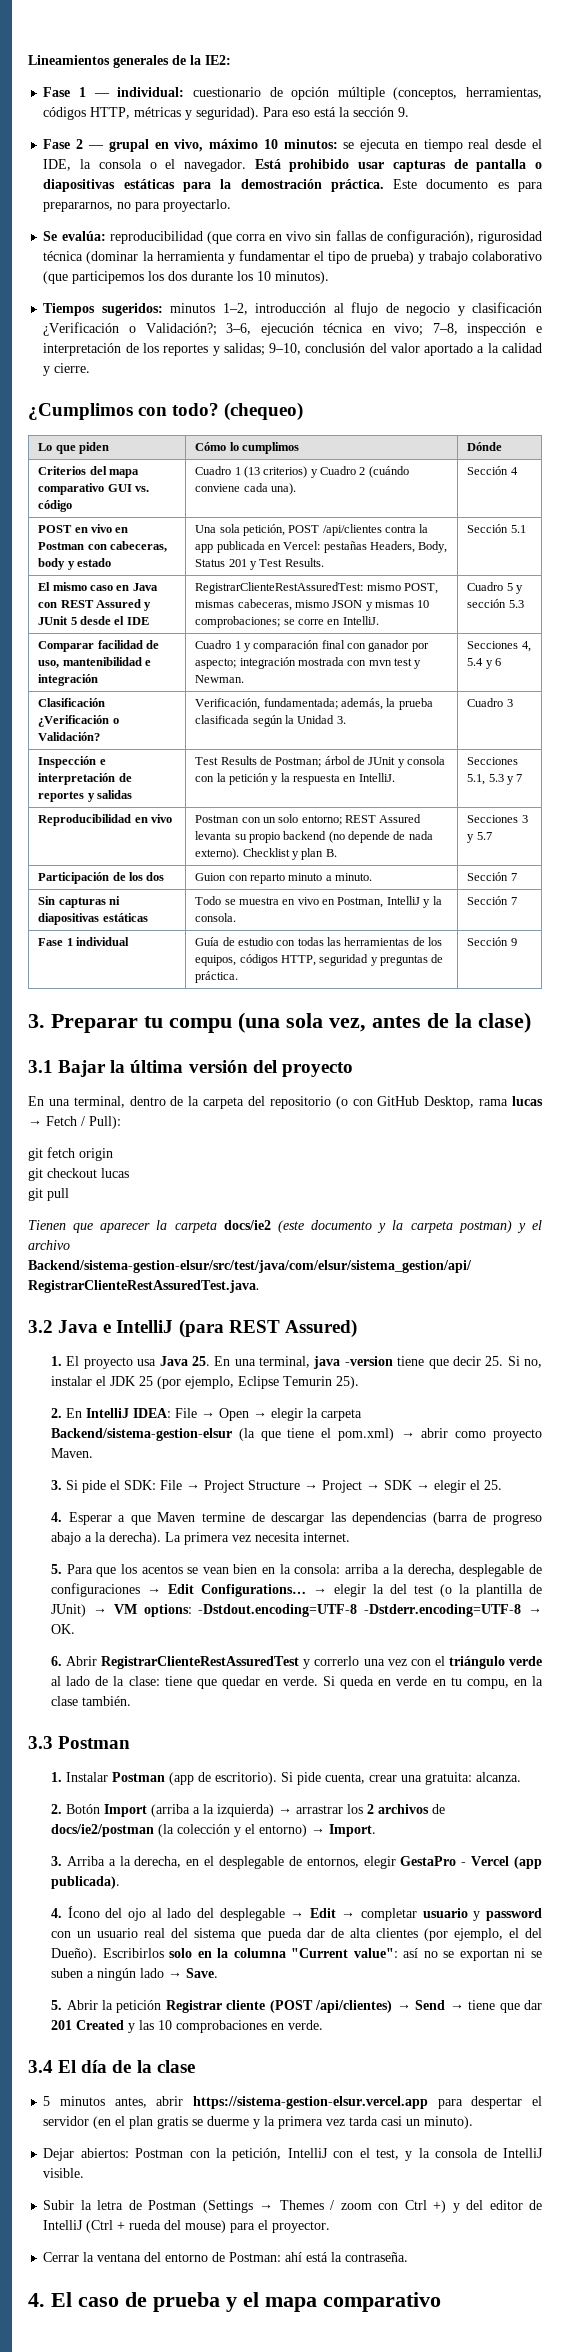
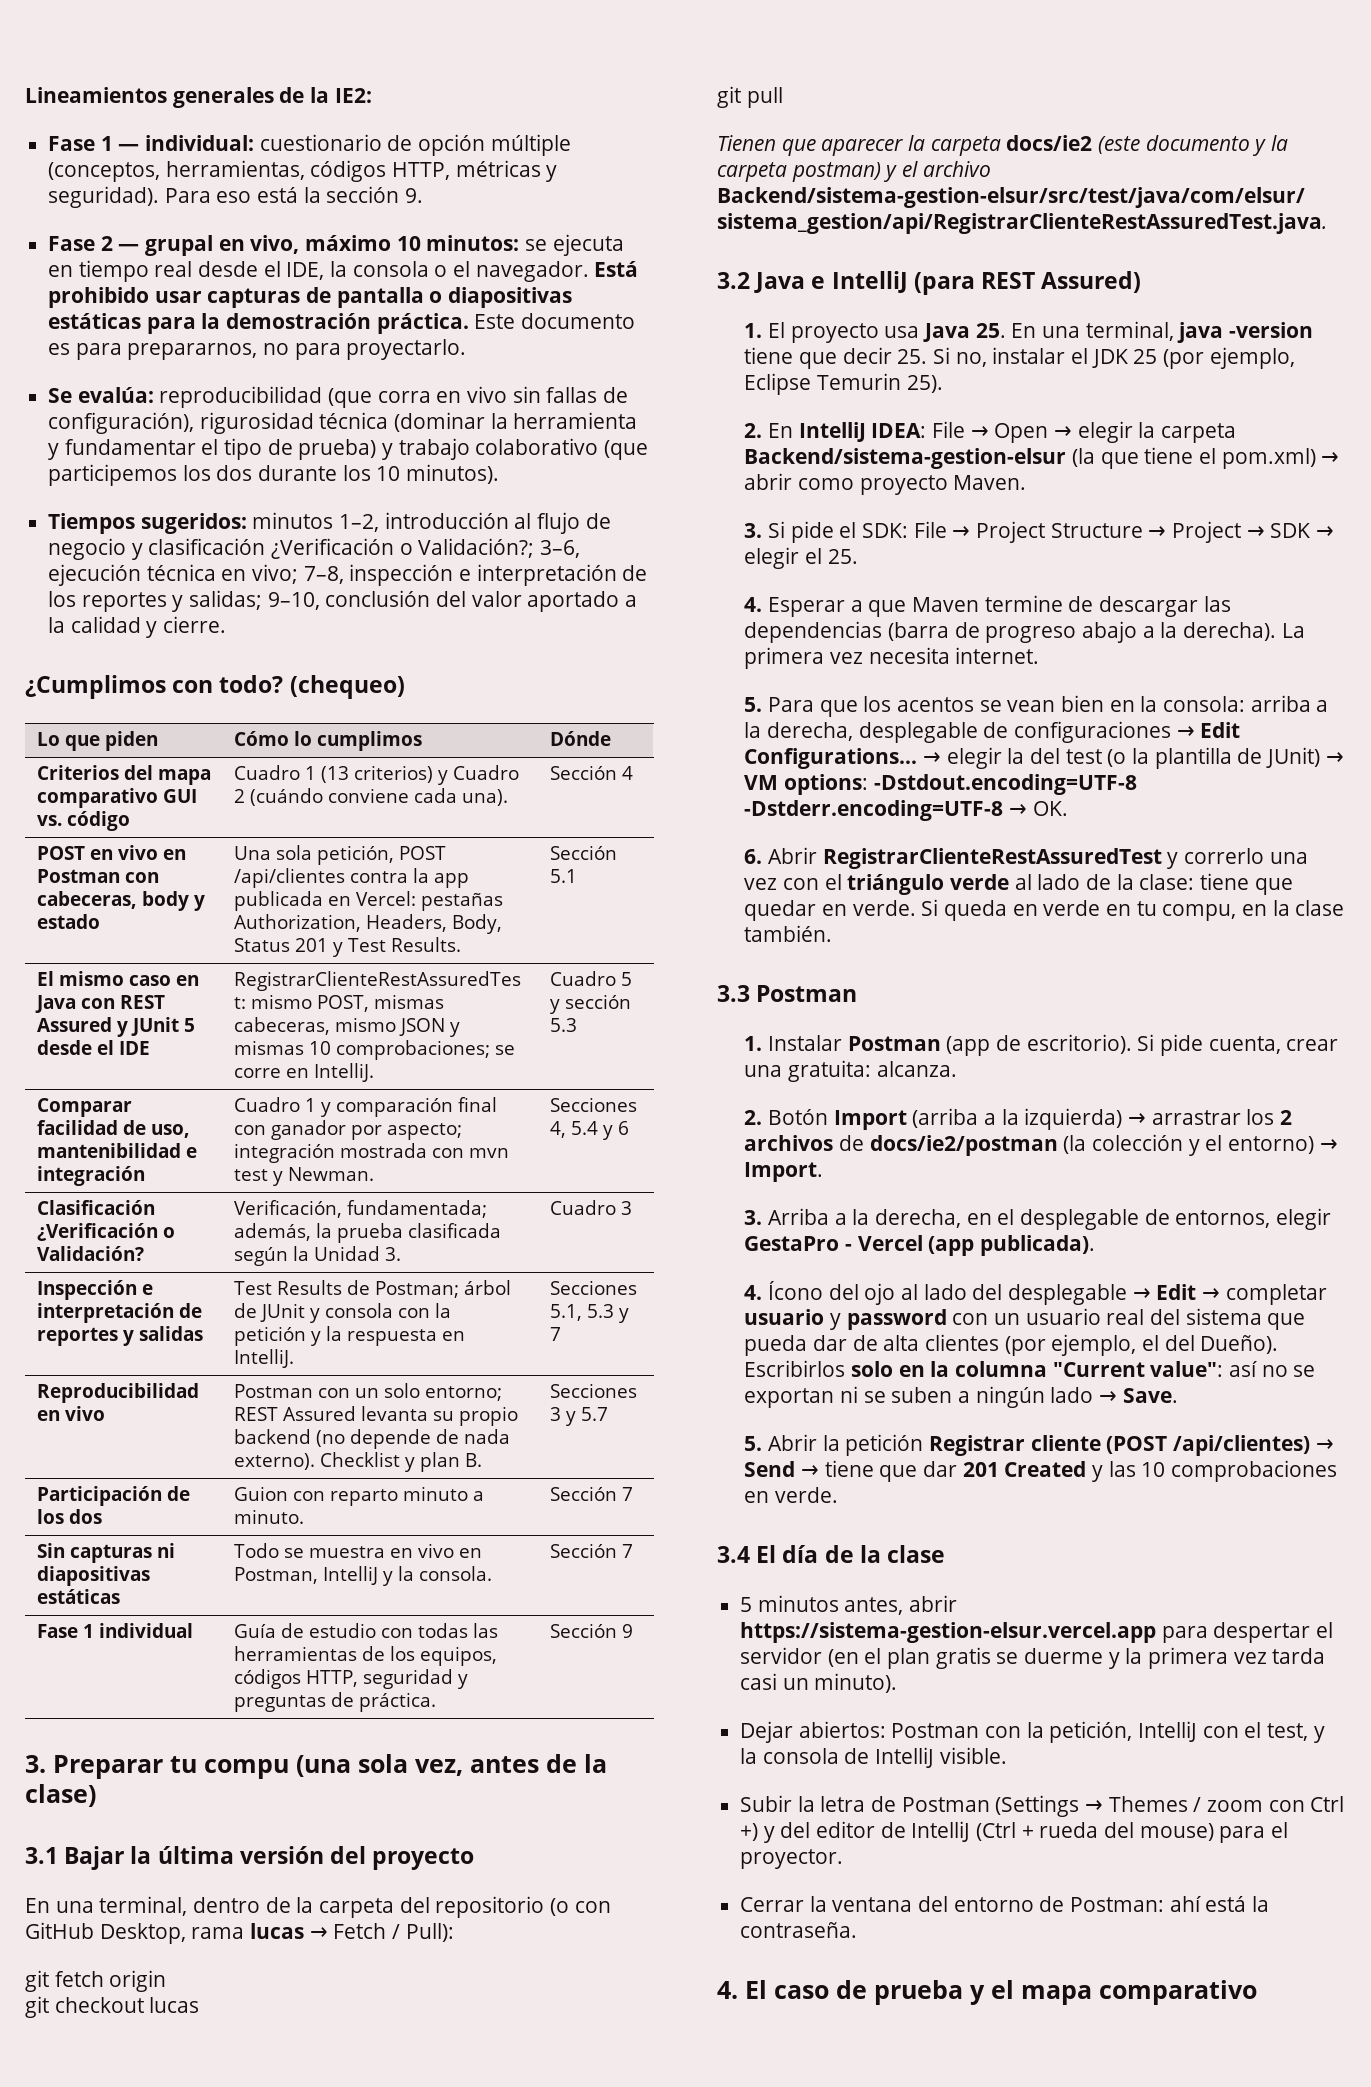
(367, 547) none -> [233,914,361,932] Authorization,

